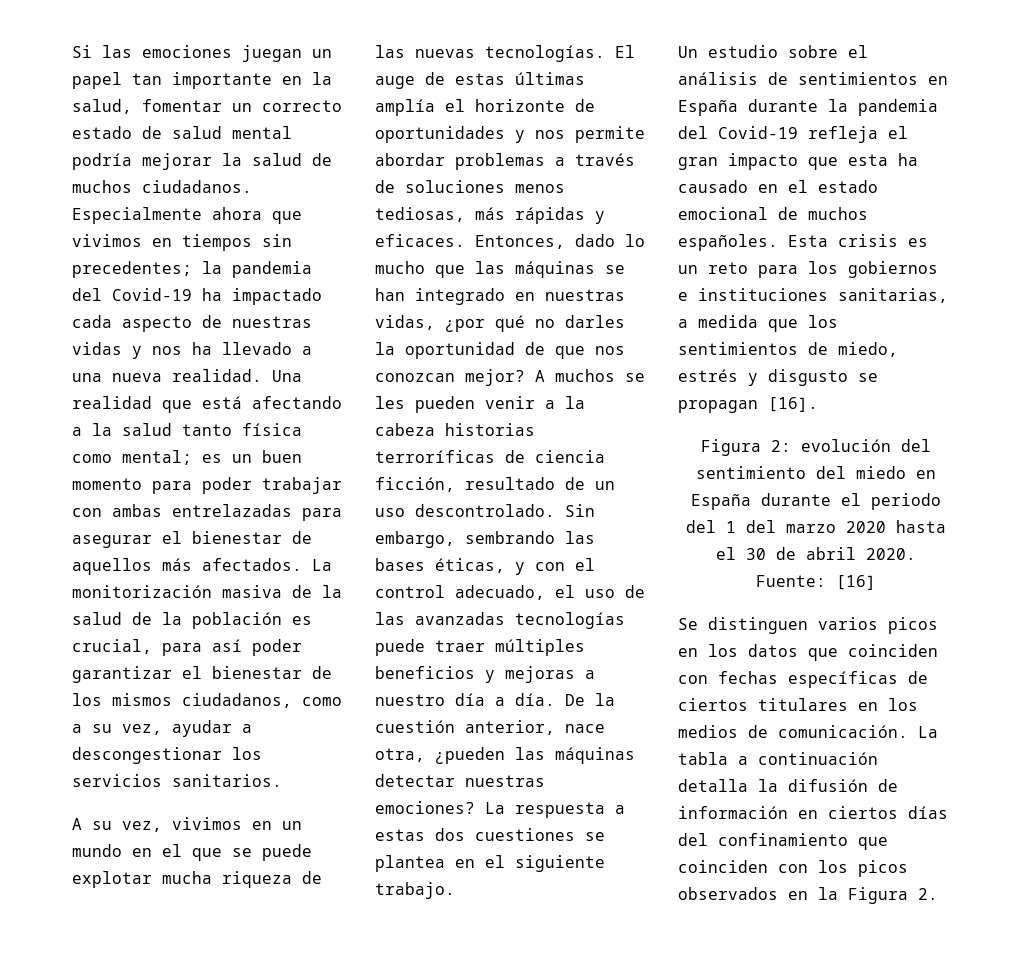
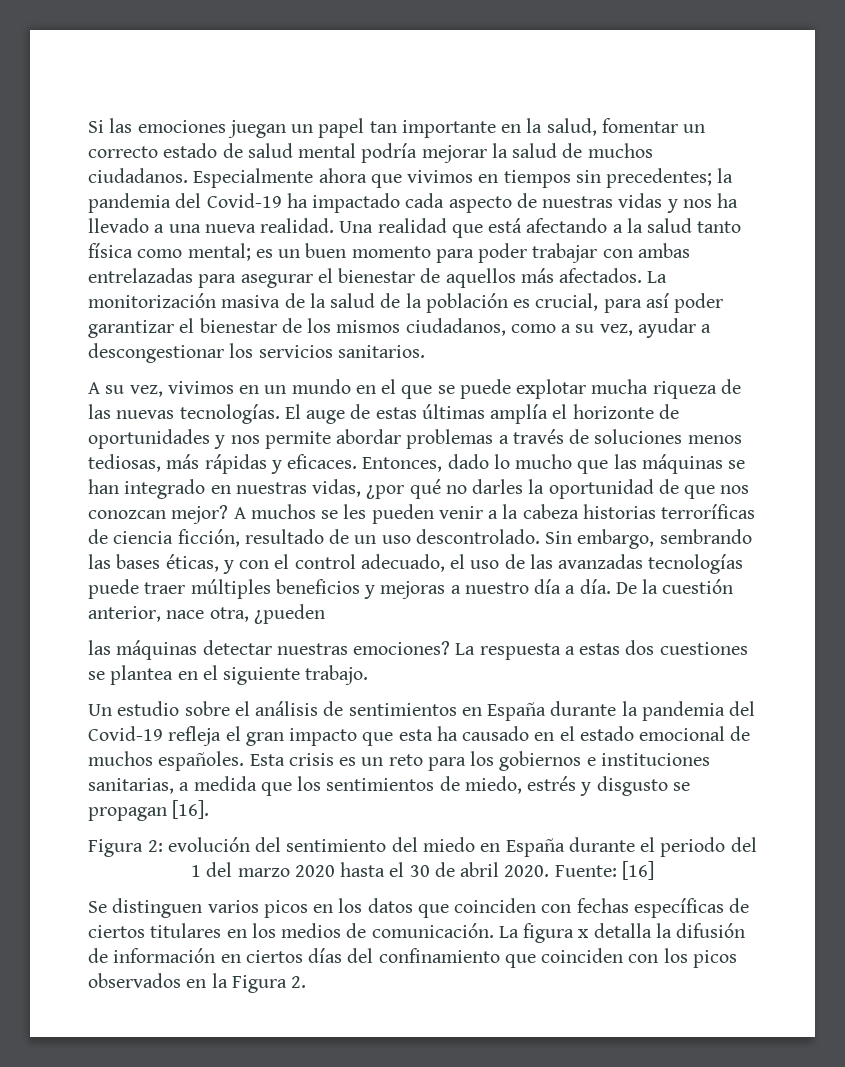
(505, 755) none -> (325, 614) //
[678,752,878,765] tabla a continuación -> [523,923,590,943] figura x

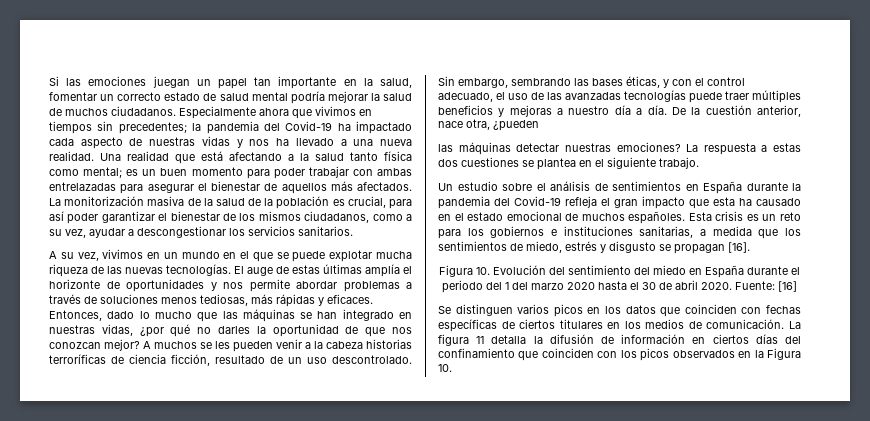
[147,837,250,852] 2: evolución -> [476,265,546,275] 10. Evolución
[578,929,590,938] x -> [476,336,485,344] 11
[291,976,307,988] 2. -> [438,364,452,372] 10.

